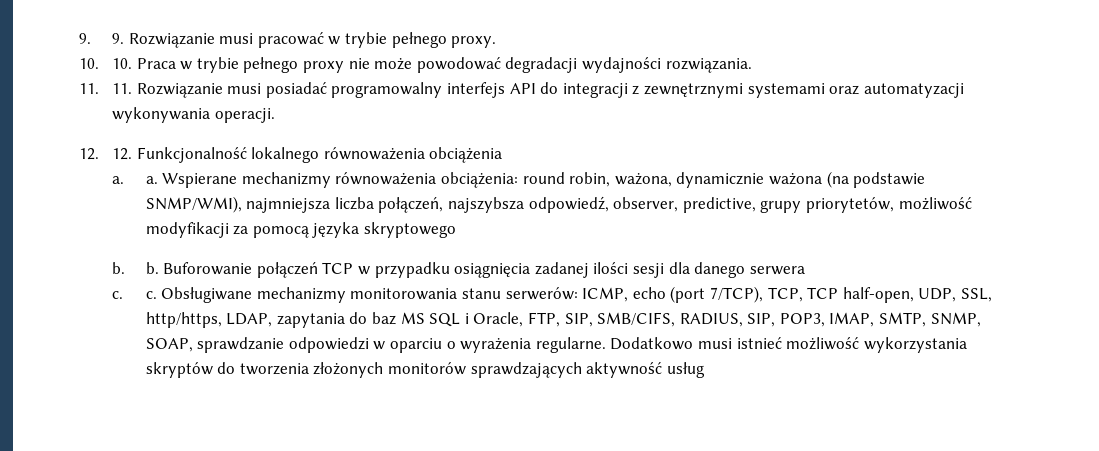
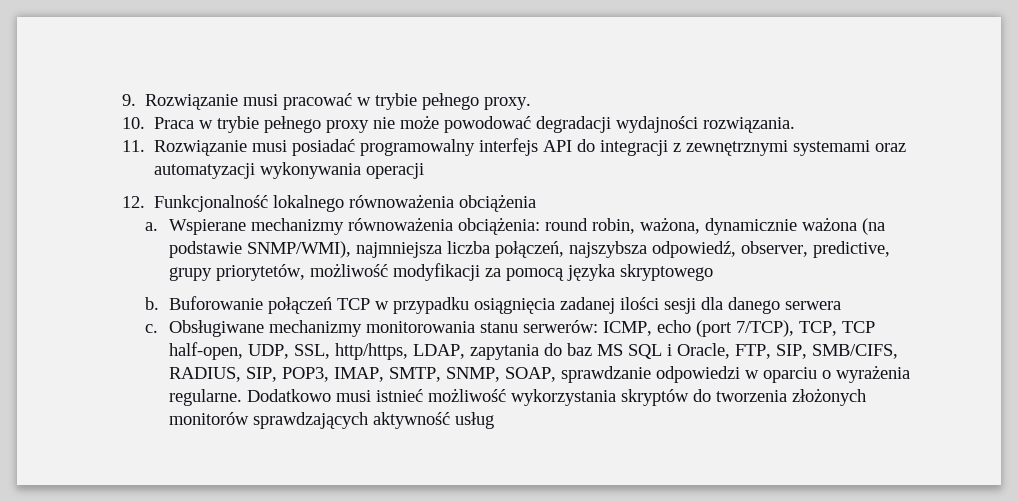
[78,33,125,44] 9. 9. -> [121,94,136,106] 9.
[112,58,133,69] 10. -> (145, 123) none
[112,83,133,94] 11. -> (145, 146) none
[214,108,275,123] [78,148,133,160] operacji. // 12. 12. -> [365,163,424,179] [121,196,145,208] operacji // 12.
[145,176,158,184] a. -> (159, 226) none
[145,262,159,274] b. -> (160, 303) none
[145,291,157,299] c. -> (159, 328) none

